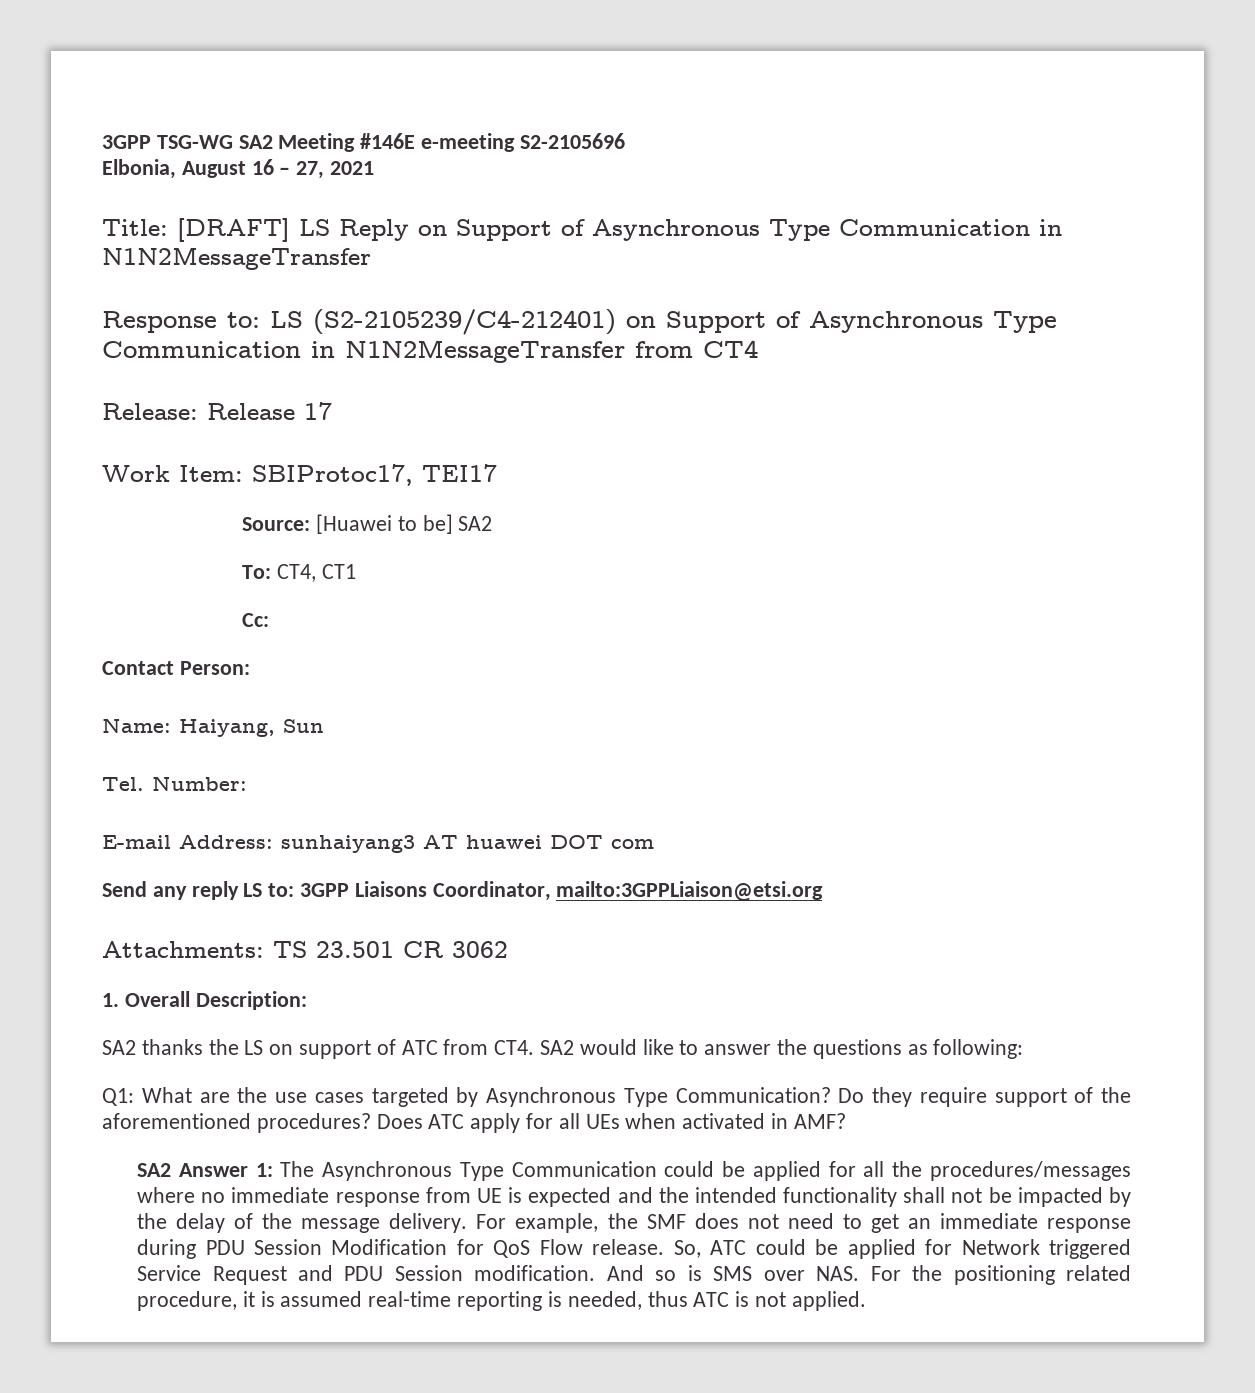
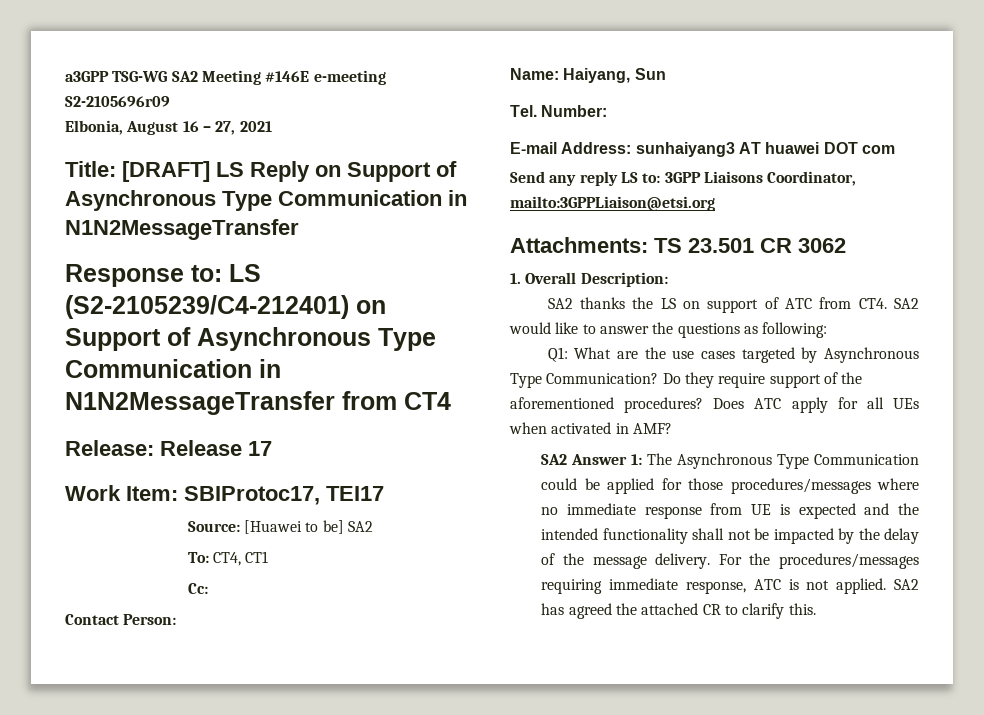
[102,135,151,149] 3GPP -> [65,71,109,82] a3GPP
[519,133,625,149] S2-2105696 -> [65,96,170,107] S2-2105696r09
[863,1161,923,1177] all the -> [688,478,724,490] those
[515,1213,1132,1233] [137,1239,1131,1259] [137,1265,1131,1285] [137,1291,866,1311] example, the SMF does not need to get an immediate response during PDU Session Modification for QoS Flow release. So, ATC could be applied for Network triggered Service Request and PDU Session modification. And so is SMS over NAS. For the positioning related procedure, it is assumed real-time reporting is needed, thus ATC is not applied. -> [749,553,919,569] [541,578,919,594] [541,603,816,619] the procedures/messages requiring immediate response, ATC is not applied. SA2 has agreed the attached CR to clarify this.

